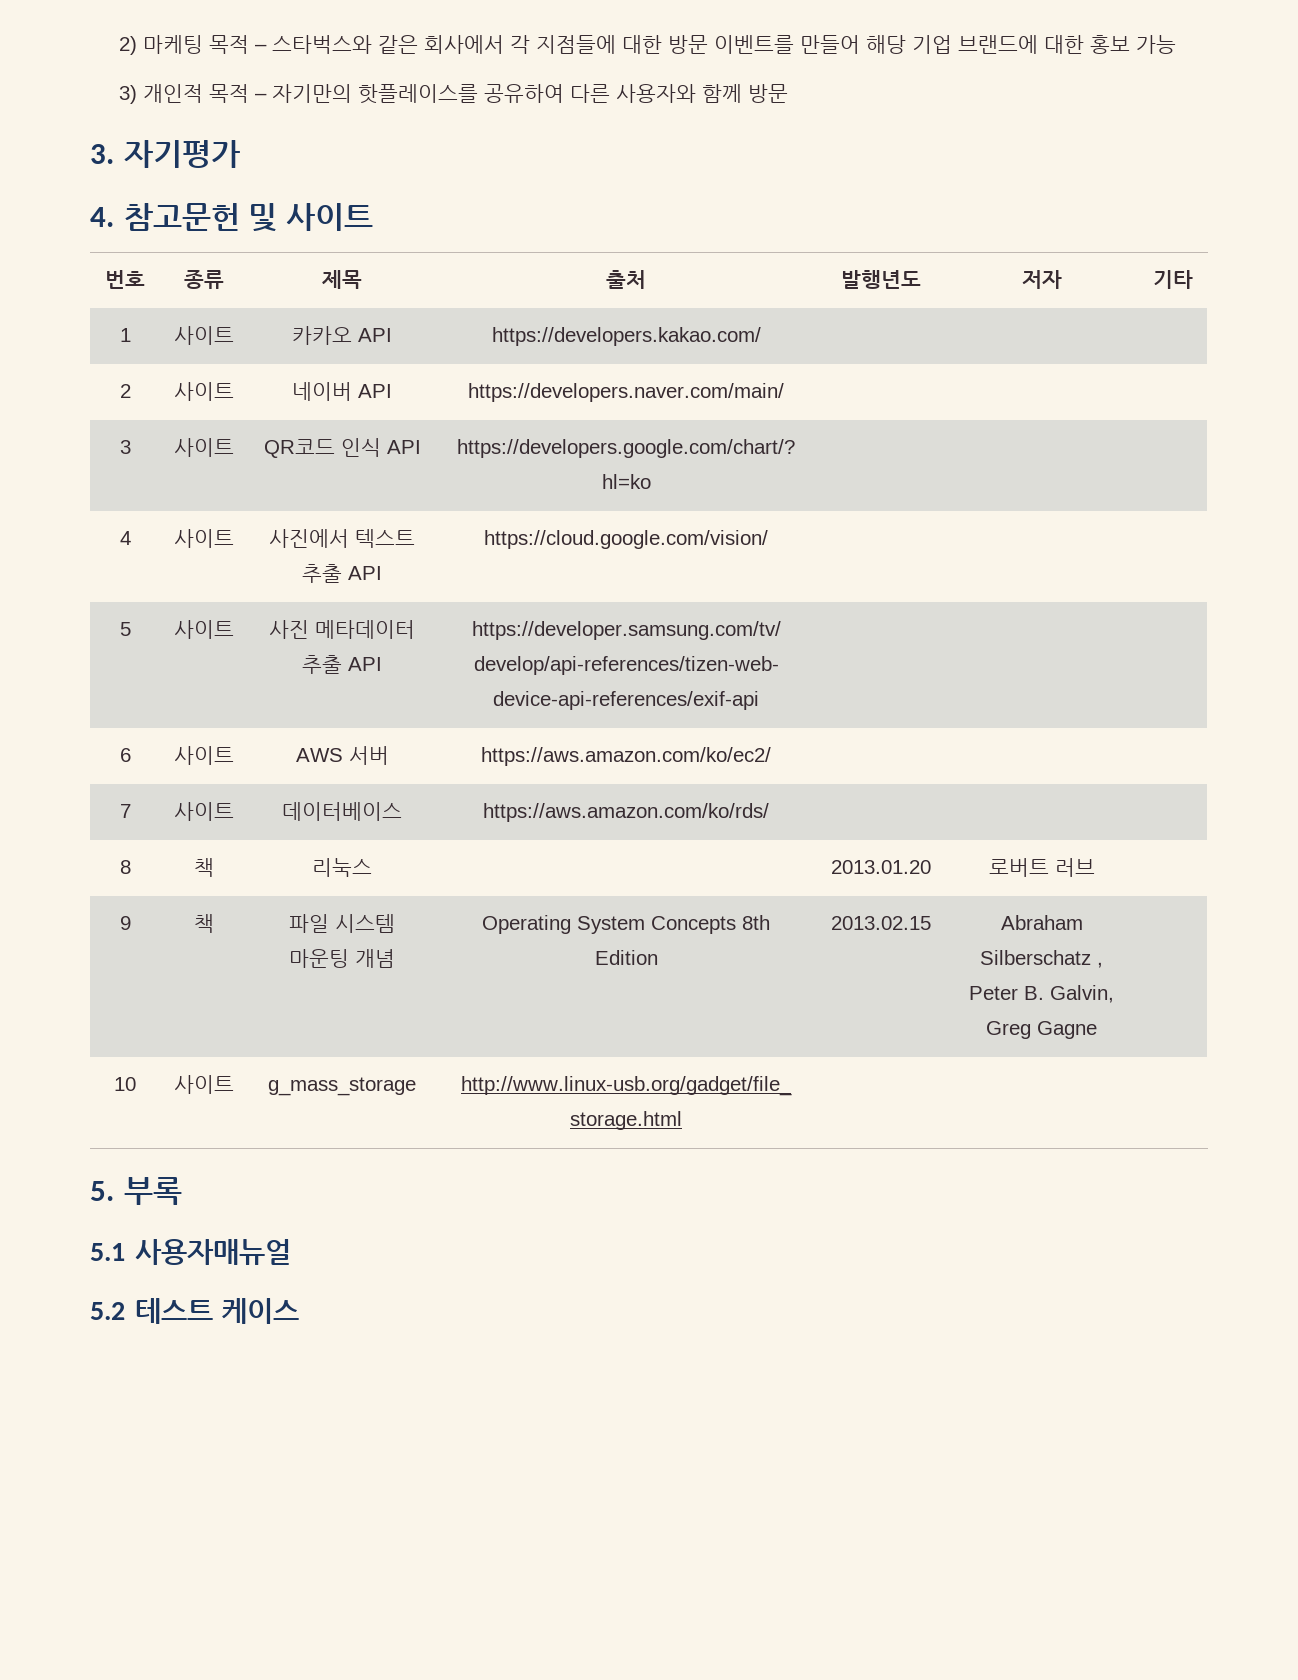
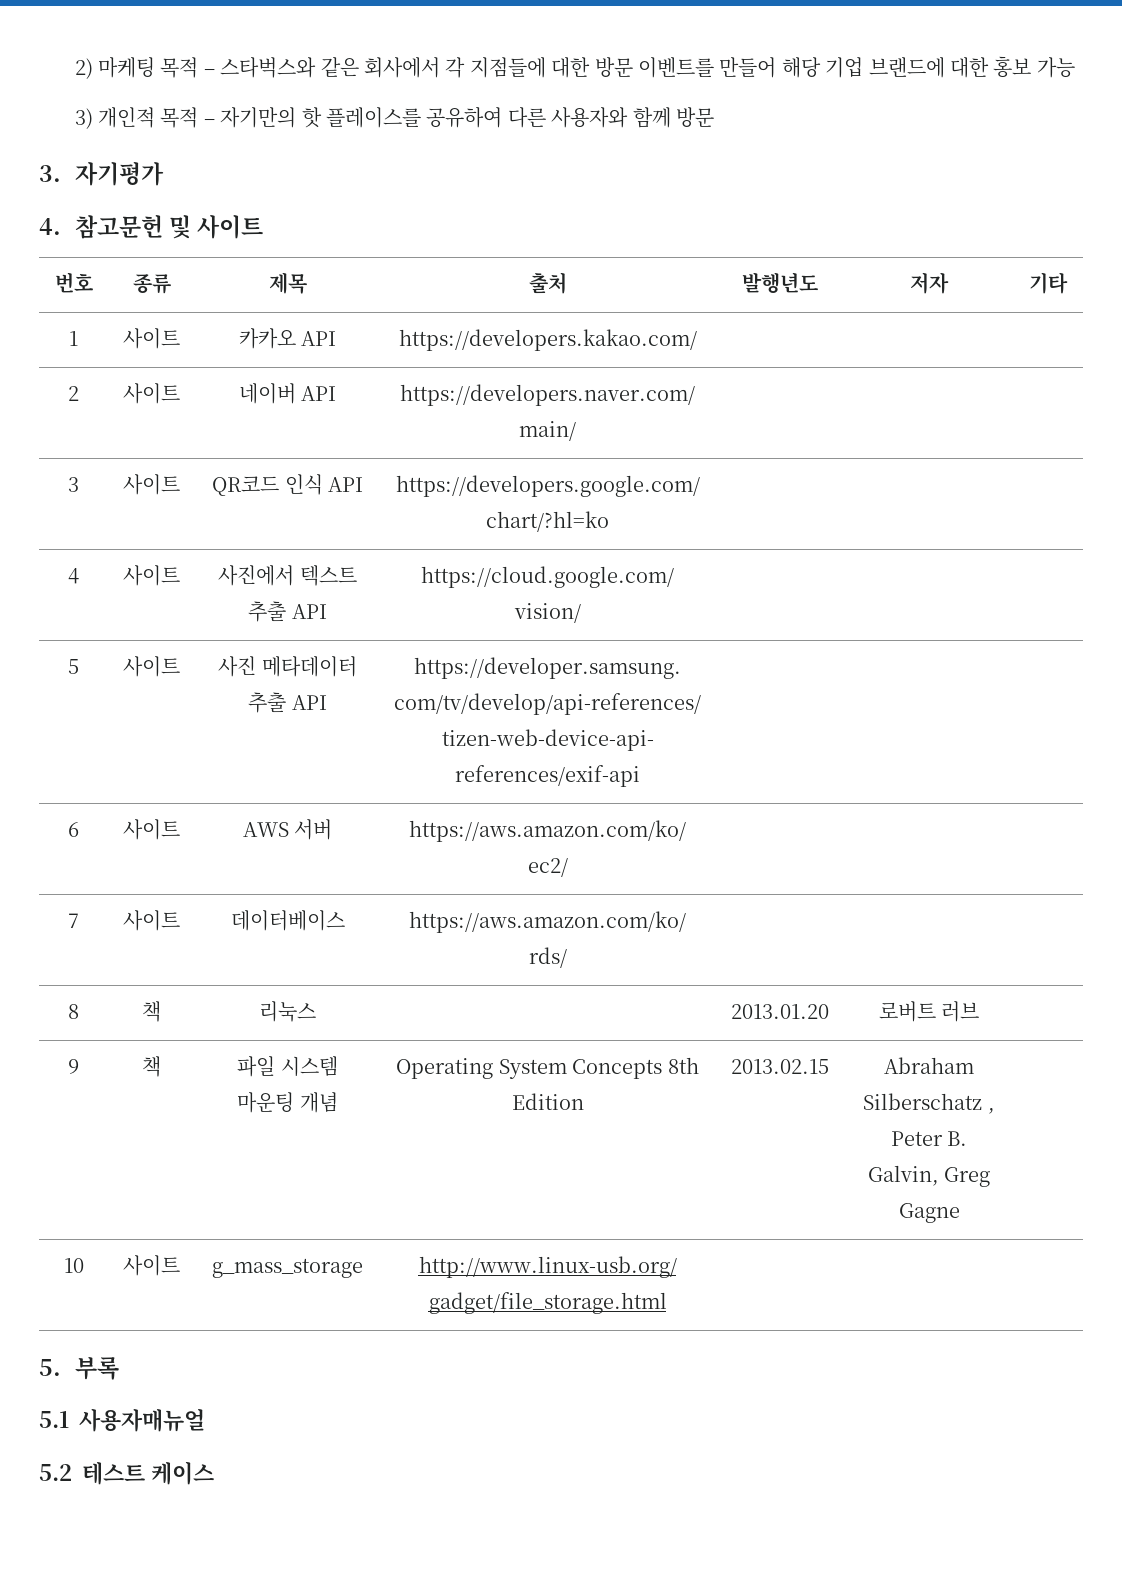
[357,84,478,104] 핫플레이스를 -> [301,107,422,128] 핫 플레이스를

